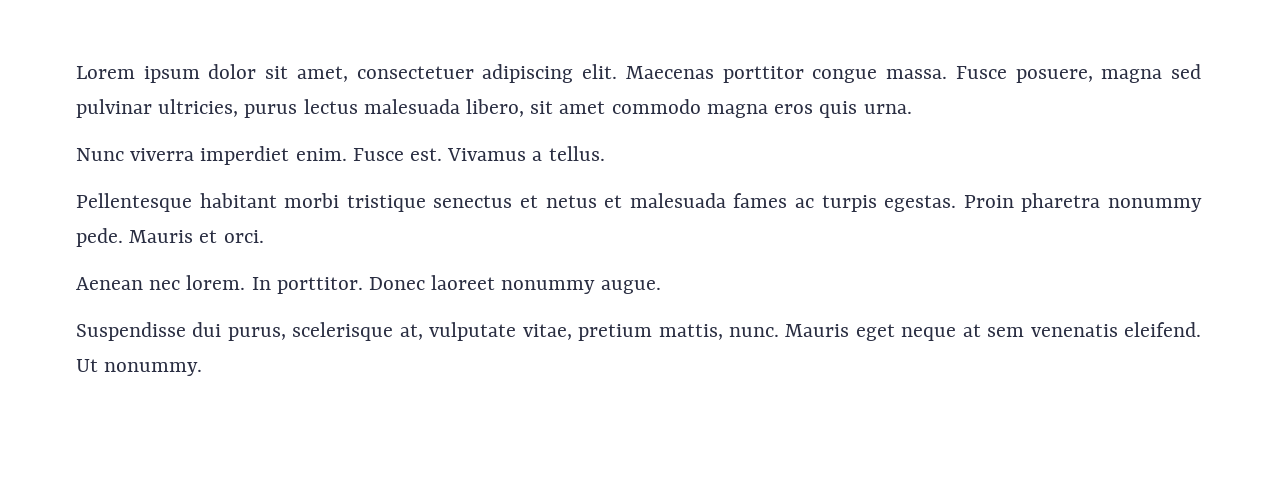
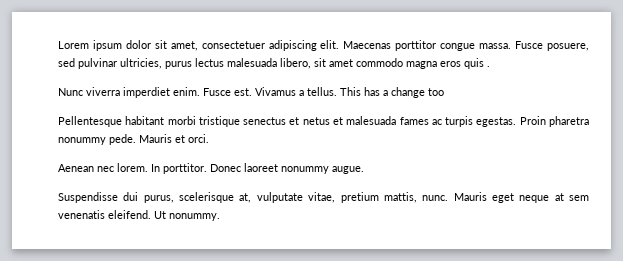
[1101,69,1163,83] magna -> (589, 47) none
[863,104,912,114] urna. -> [487,66,490,67] .
(605, 153) none -> [340,87,444,98] This has a change too

